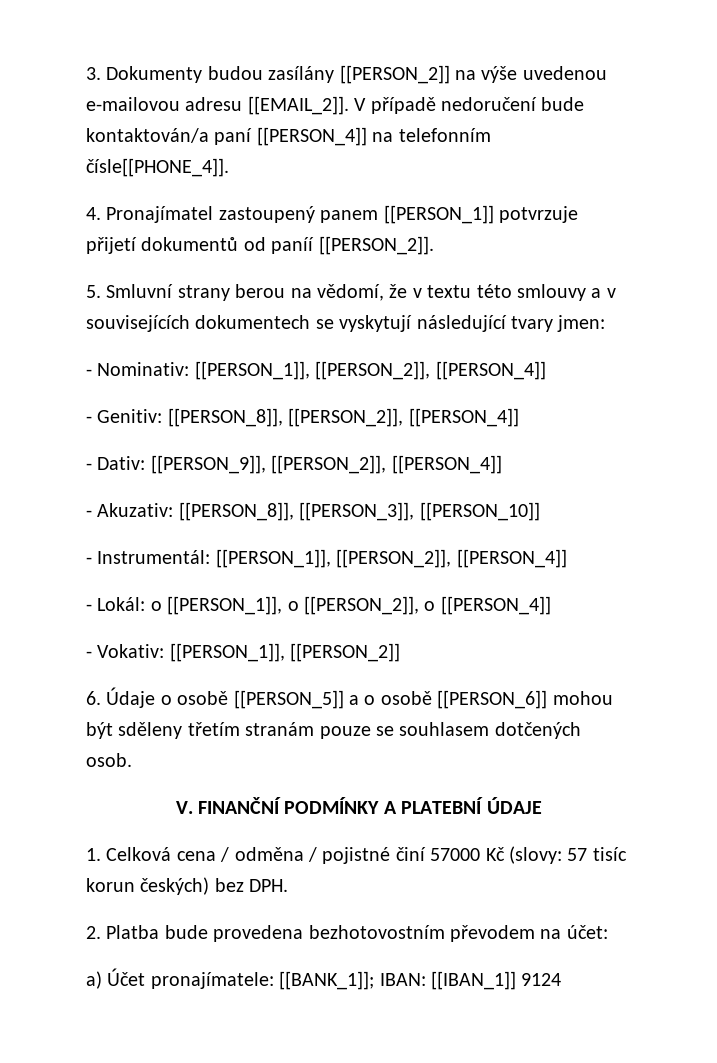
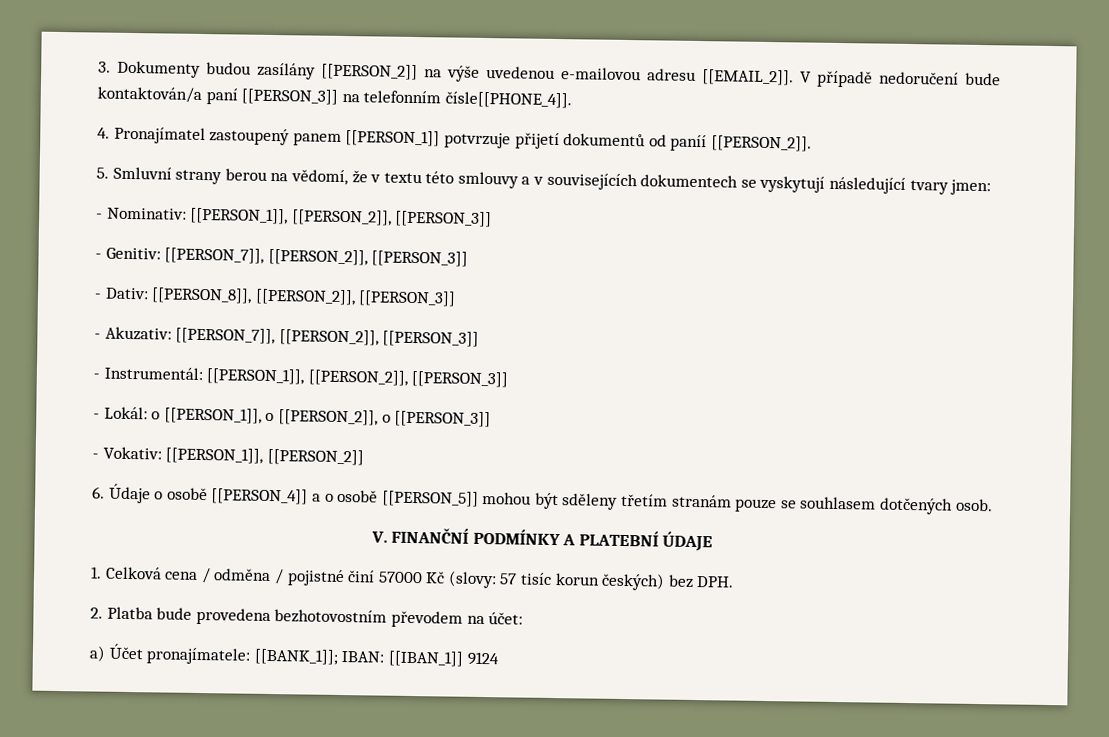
[256,127,367,146] [[PERSON_4]] -> [241,88,339,105] [[PERSON_3]]
[435,361,546,380] [[PERSON_4]] -> [395,210,493,228] [[PERSON_3]]
[167,408,519,427] [[PERSON_8]], [[PERSON_2]], [[PERSON_4]] -> [164,247,469,267] [[PERSON_7]], [[PERSON_2]], [[PERSON_3]]
[150,455,502,474] [[PERSON_9]], [[PERSON_2]], [[PERSON_4]] -> [151,287,457,307] [[PERSON_8]], [[PERSON_2]], [[PERSON_3]]
[178,502,540,521] [[PERSON_8]], [[PERSON_3]], [[PERSON_10]] -> [175,327,480,347] [[PERSON_7]], [[PERSON_2]], [[PERSON_3]]
[456,549,567,568] [[PERSON_4]] -> [411,370,509,388] [[PERSON_3]]
[440,596,551,615] [[PERSON_4]] -> [394,410,492,428] [[PERSON_3]]
[233,690,344,709] [[PERSON_5]] -> [211,488,309,505] [[PERSON_4]]
[437,690,548,709] [[PERSON_6]] -> [381,490,479,507] [[PERSON_5]]

